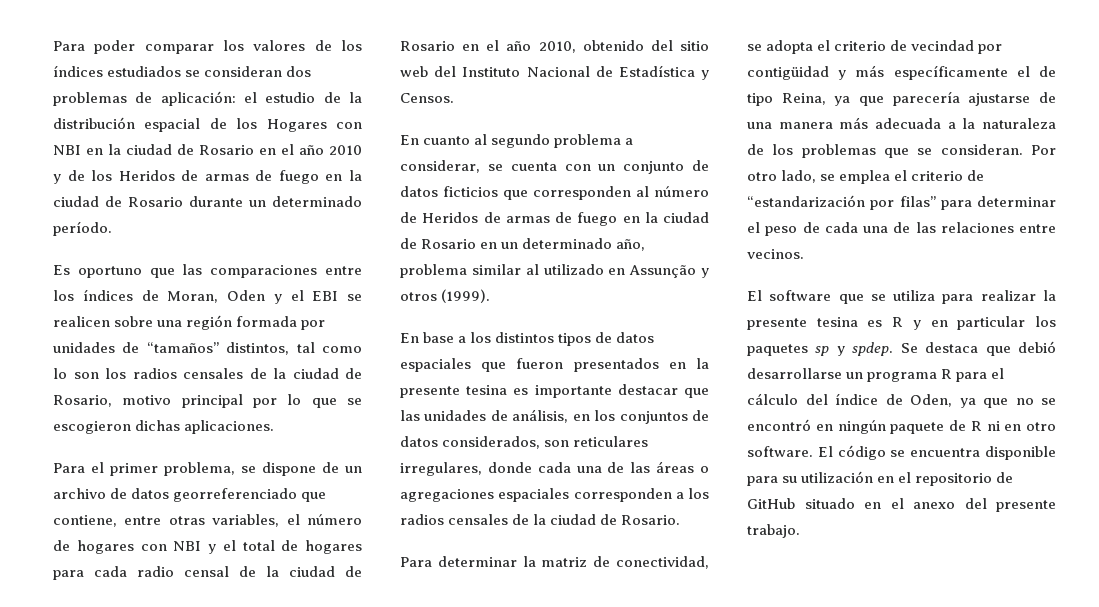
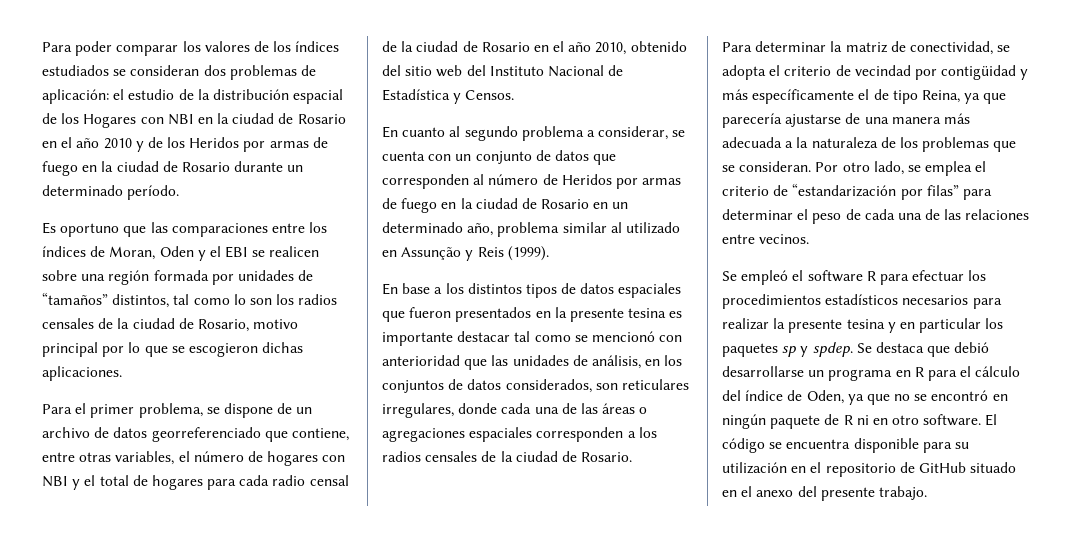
[181,170,199,181] de -> [243,141,266,152] por
[443,186,498,197] ficticios -> (589, 155) none
[483,212,501,223] de -> [615,178,638,189] por
[400,292,437,301] otros -> [477,247,504,257] Reis
(678, 389) none -> [514,331,683,342] [382,355,460,366] tal como se mencionó con anterioridad
[747,290,936,304] El software que se utiliza -> [722,270,987,285] [722,294,969,309] Se empleó el software R para efectuar los procedimientos estadísticos necesarios
[867,317,904,327] es R -> (885, 324) none
(938, 377) none -> [895,370,911,377] en

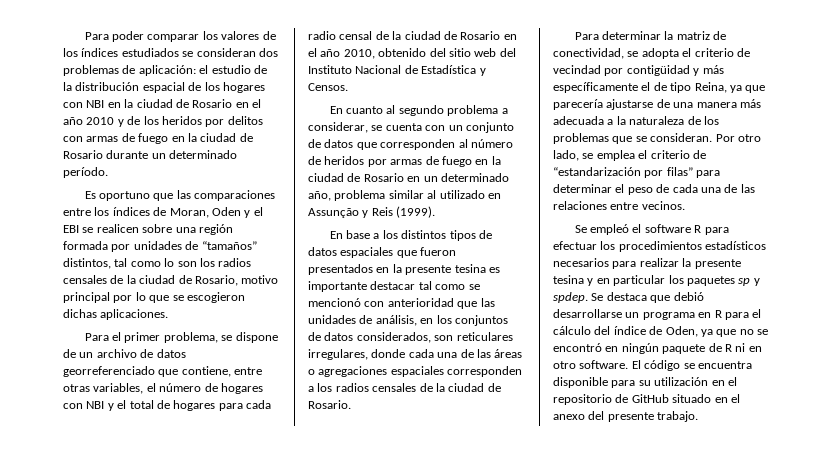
[83,114,137,128] Hogares -> [222,82,265,93] hogares
[189,137,266,152] Heridos por -> [161,116,263,127] [63,136,83,142] heridos por delitos con
[561,174,612,185] Heridos -> [324,156,365,165] heridos

